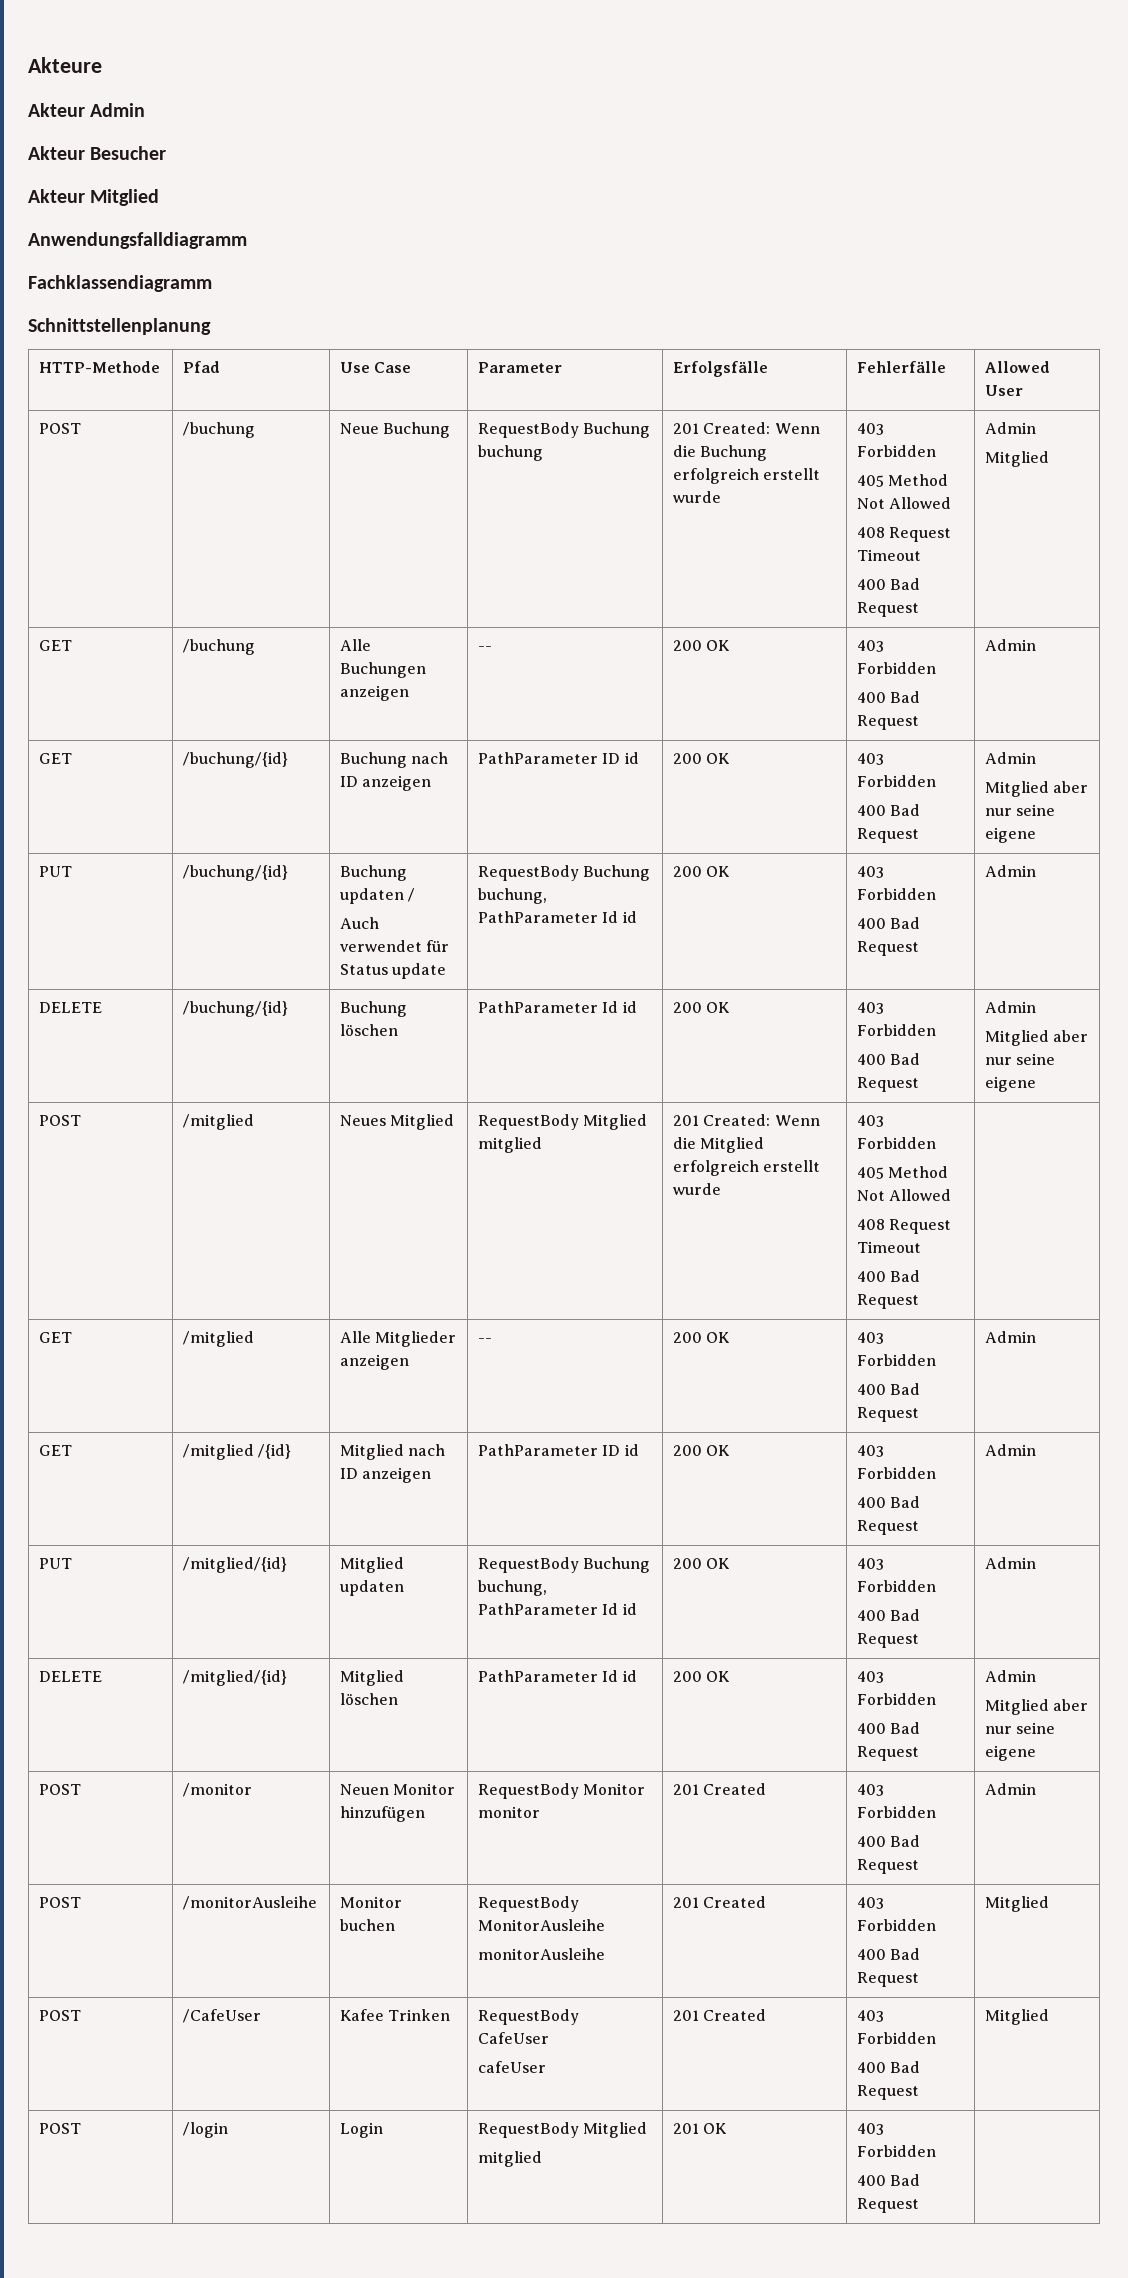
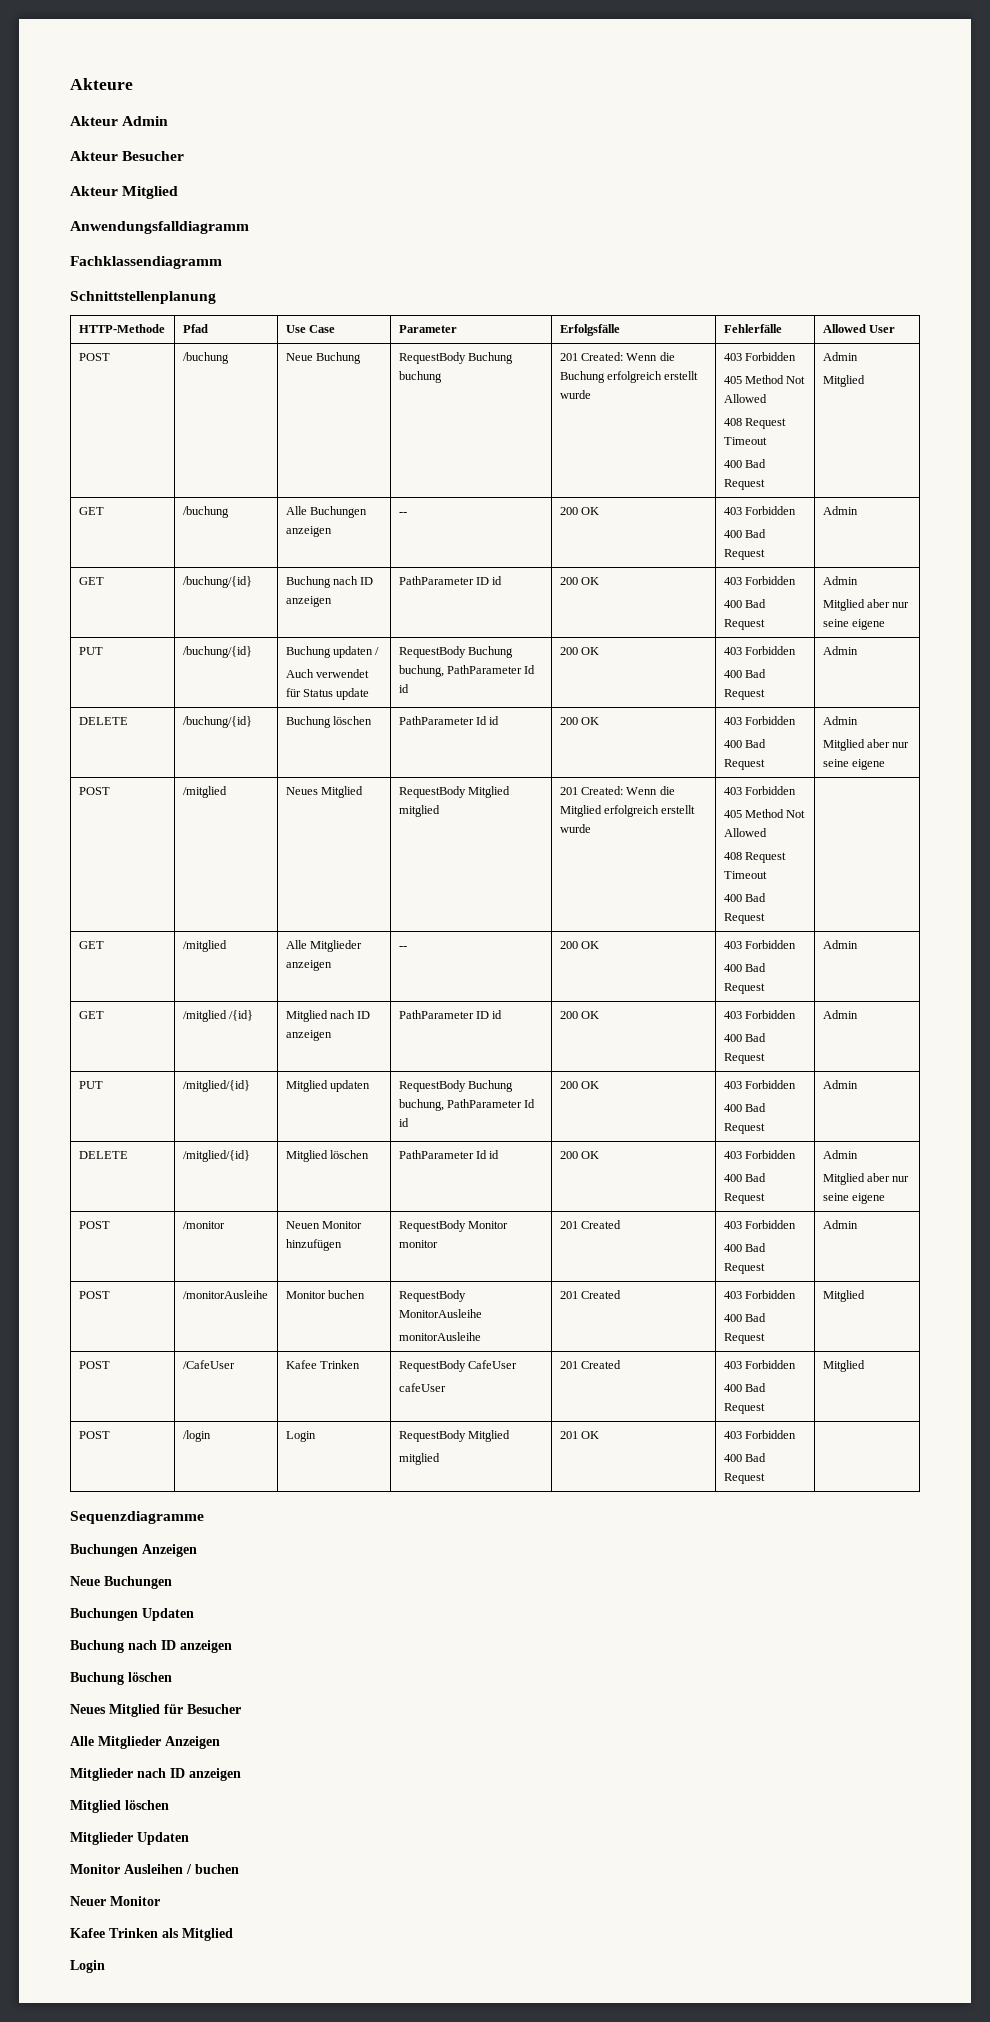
(920, 2205) none -> [70,1511,204,1524] [70,1544,197,1557] [70,1576,172,1589] [70,1608,194,1621] [70,1640,232,1653] [70,1672,172,1685] [70,1704,241,1717] [70,1736,220,1749] [70,1768,241,1781] [70,1800,169,1813] [70,1832,189,1845] [70,1864,239,1874] [70,1896,160,1906] [70,1928,233,1941] [70,1960,105,1973] // Sequenzdiagramme // Buchungen Anzeigen // Neue Buchungen // Buchungen Updaten // Buchung nach ID anzeigen // Buchung löschen // Neues Mitglied für Besucher // Alle Mitglieder Anzeigen // Mitglieder nach ID anzeigen // Mitglied löschen // Mitglieder Updaten // Monitor Ausleihen / buchen // Neuer Monitor // Kafee Trinken als Mitglied // Login

